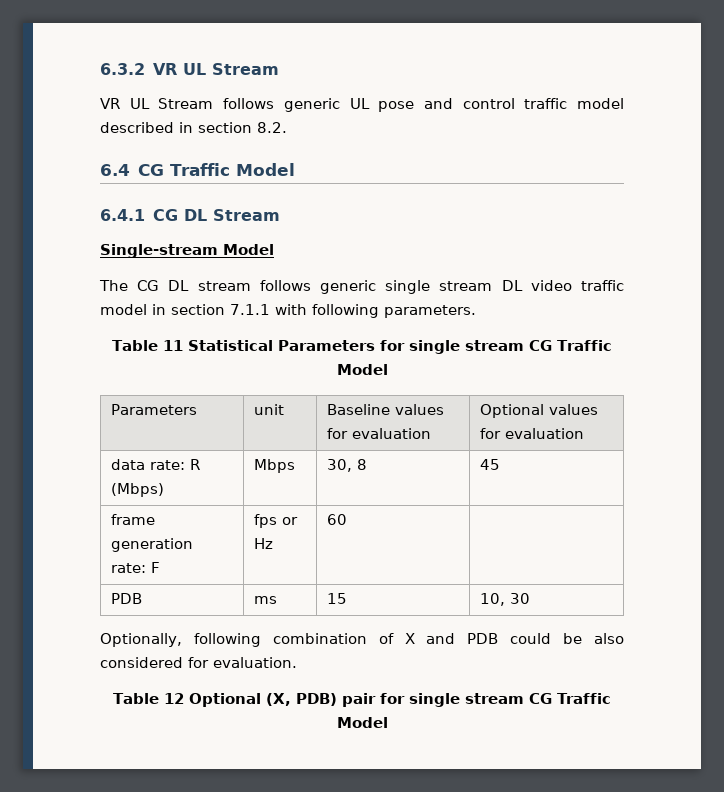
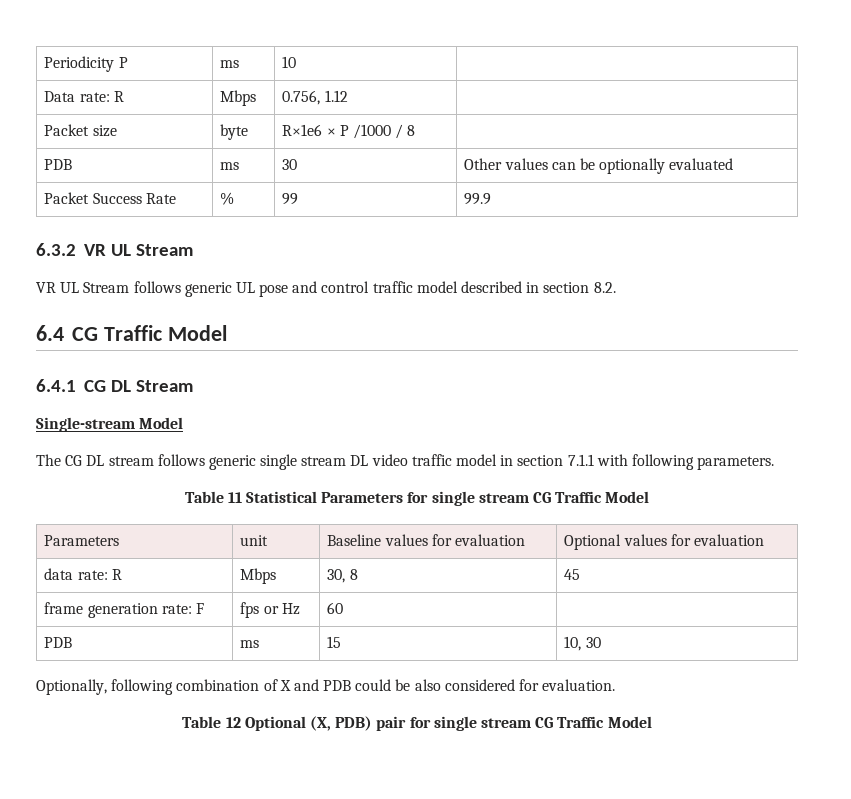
(100, 69) none -> [44,56,128,72] [220,60,240,68] [282,56,297,68] [44,91,124,102] [220,90,257,106] [282,90,348,105] [44,124,117,137] [220,124,249,140] [282,124,416,139] [44,159,73,170] [220,162,240,170] [282,159,298,170] [464,158,734,174] [44,192,176,204] [220,192,235,205] [282,193,299,205] [464,193,492,205] Periodicity P | ms | 10 | // Data rate: R | Mbps | 0.756, 1.12 | // Packet size | byte | R×1e6 × P /1000 / 8 | // PDB | ms | 30 | Other values can be optionally evaluated // Packet Success Rate | % | 99 | 99.9 //
[111,483,165,497] (Mbps) -> (122, 574) none

